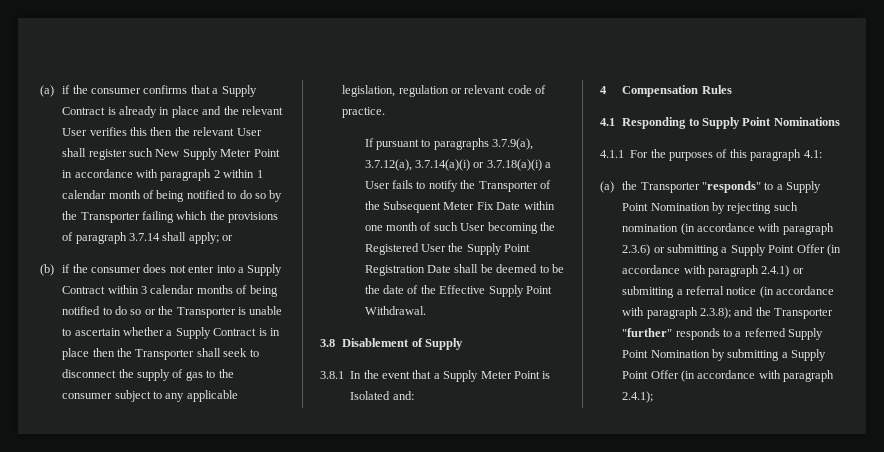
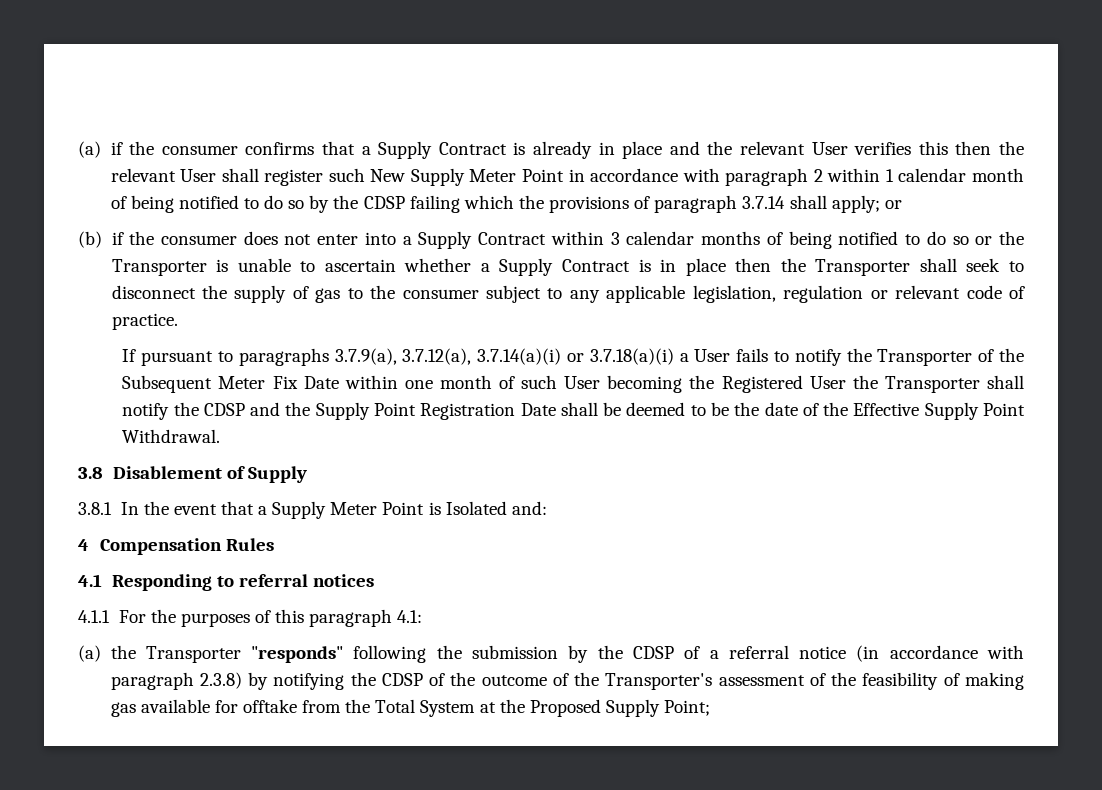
[80,212,140,223] Transporter -> [363,196,405,209] CDSP
(464, 247) none -> [884,375,1024,393] [122,402,311,420] Transporter shall notify the CDSP and the
[702,117,840,129] Supply Point Nominations -> [238,574,374,587] referral notices
[764,181,822,193] [622,202,798,214] [622,223,834,235] [622,244,841,256] [622,265,804,277] [622,286,675,298] to a Supply Point Nomination by rejecting such nomination (in accordance with paragraph 2.3.6) or submitting a Supply Point Offer (in accordance with paragraph 2.4.1) or submitting -> [353,645,701,663] following the submission by the CDSP of
[700,307,834,319] [622,328,824,340] [622,349,827,361] [622,370,835,382] [622,391,654,403] 2.3.8); and the Transporter "further" responds to a referred Supply Point Nomination by submitting a Supply Point Offer (in accordance with paragraph 2.4.1); -> [199,672,1024,690] [110,699,711,717] 2.3.8) by notifying the CDSP of the outcome of the Transporter's assessment of the feasibility of making gas available for offtake from the Total System at the Proposed Supply Point;

